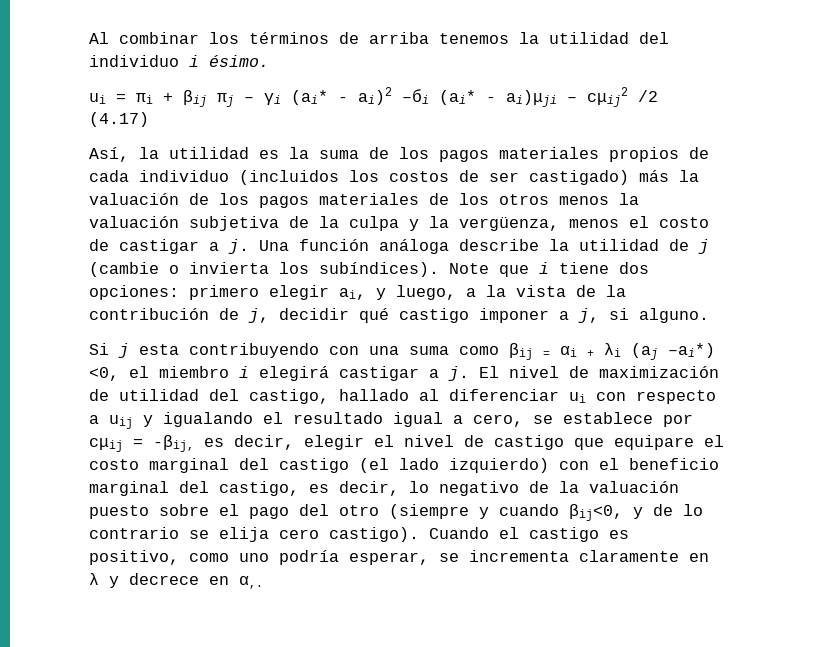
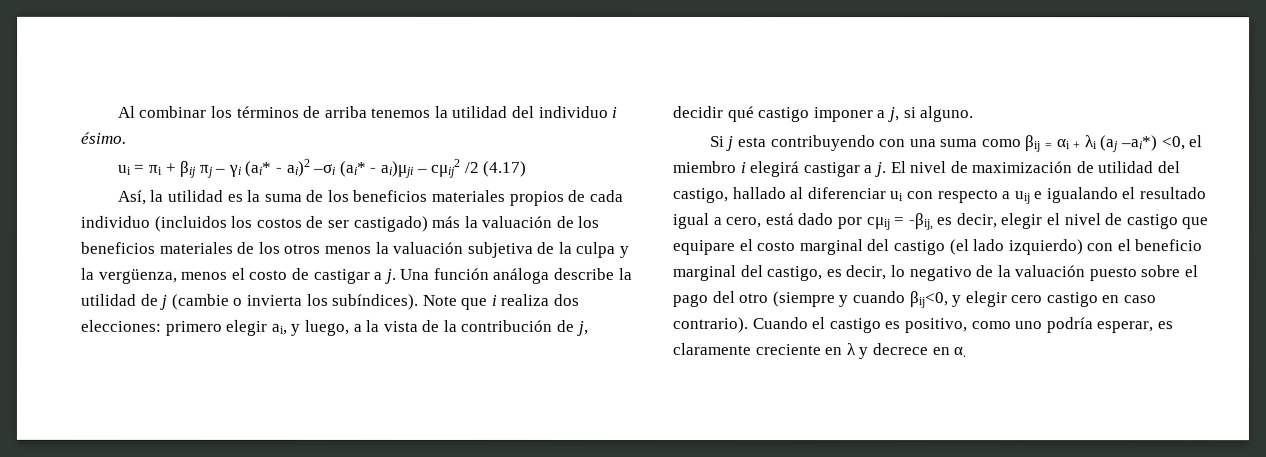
[402,89,429,104] –бi -> [313,163,337,175] –σi
[439,150,489,162] pagos -> [353,189,429,202] beneficios
[259,196,309,208] pagos -> [80,241,155,254] beneficios
[559,262,649,274] [89,285,179,300] tiene dos opciones: -> [500,293,580,306] [80,319,161,332] realiza dos elecciones:
[143,415,153,427] y -> [1034,191,1044,200] e
[533,412,653,424] se establece -> [765,213,835,226] está dado
[653,504,703,516] [89,527,419,542] de lo contrario se elija cero castigo). -> [964,291,1157,308] [672,317,748,334] elegir cero castigo en caso contrario).
[439,550,679,562] se incrementa claramente -> [1156,321,1173,330] [672,343,821,356] es claramente creciente
[239,576,263,589] α,. -> [953,347,967,358] α.

